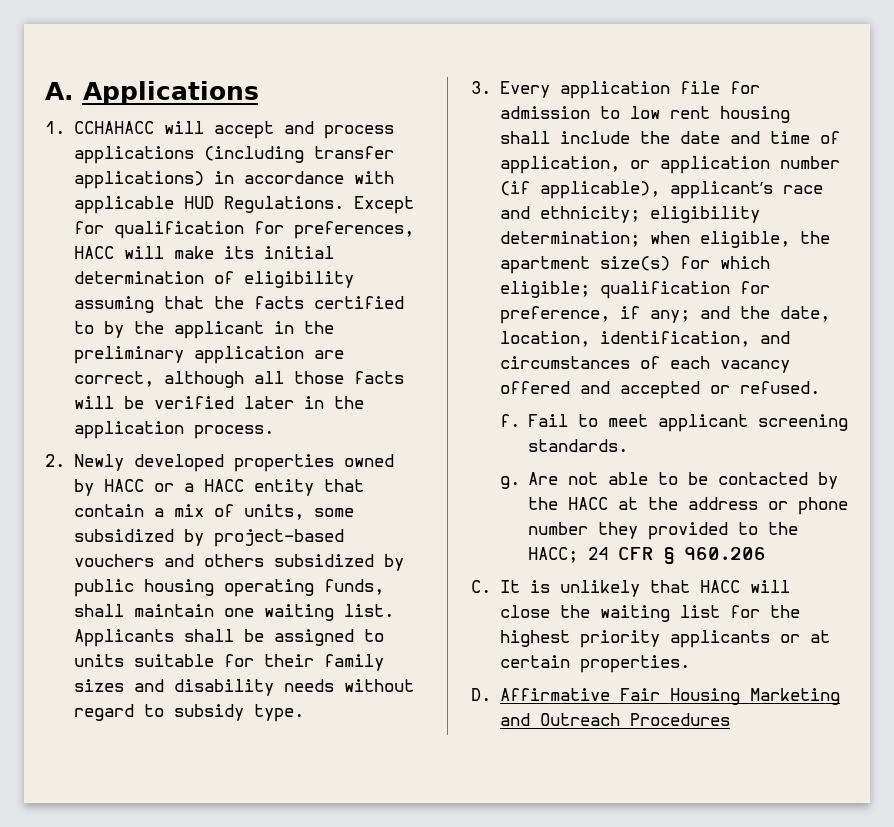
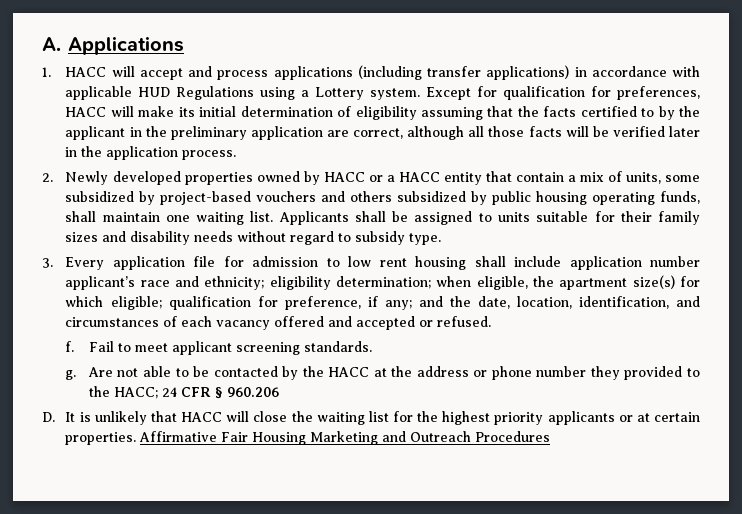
[73,121,154,134] CCHAHACC -> [65,67,107,77] HACC
[223,196,344,213] Regulations. -> [176,86,421,100] Regulations using a Lottery system.
[639,131,840,144] [499,156,840,174] [499,181,660,199] the date and time of application, or application number (if applicable), -> [569,256,700,270] application number
[471,580,491,593] C. -> [42,412,55,422] D.
[471,688,491,701] // D. -> (137, 438) none

